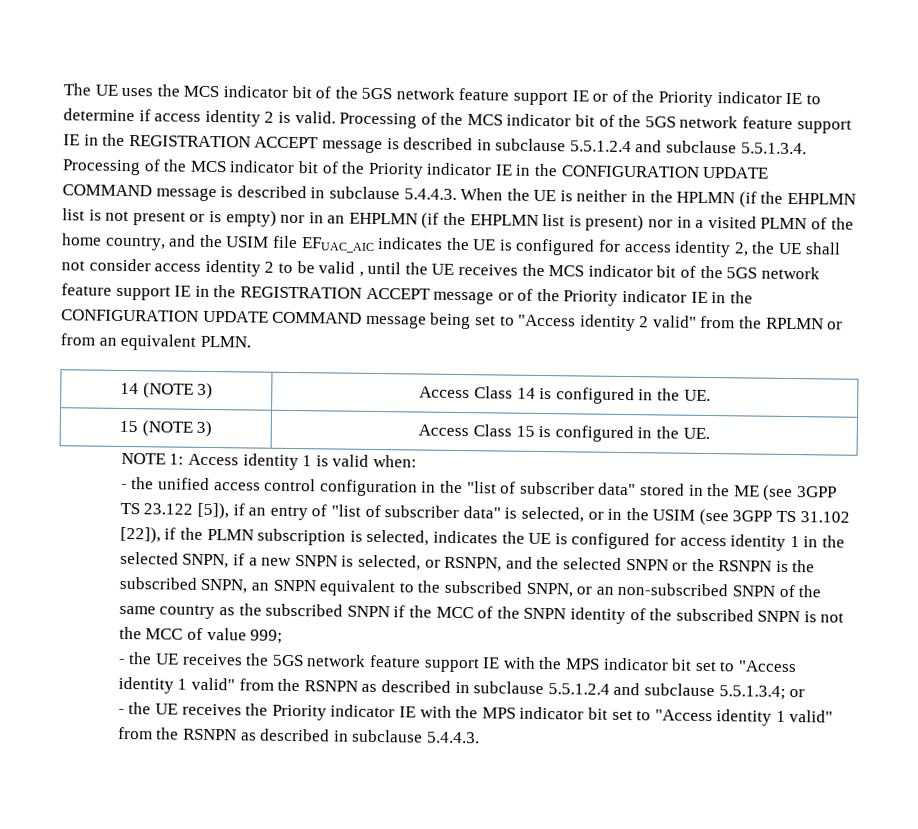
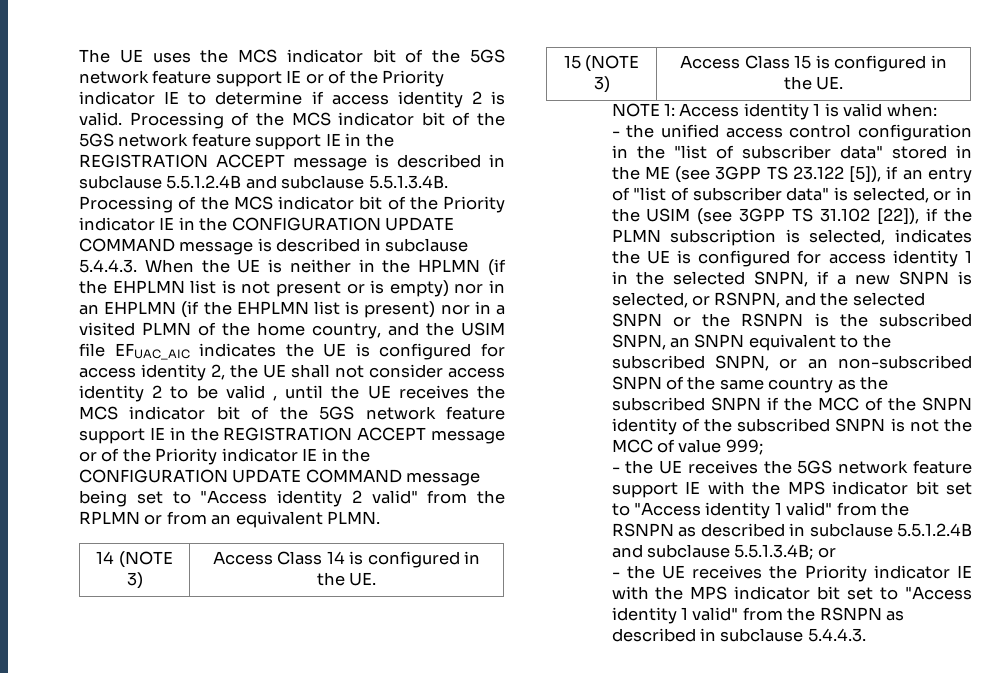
[569,140,807,155] 5.5.1.2.4 and subclause 5.5.1.3.4. -> [166,175,448,189] 5.5.1.2.4B and subclause 5.5.1.3.4B.
[547,682,786,700] 5.5.1.2.4 and subclause 5.5.1.3.4; -> [897,523,972,537] [611,544,814,560] 5.5.1.2.4B and subclause 5.5.1.3.4B;

